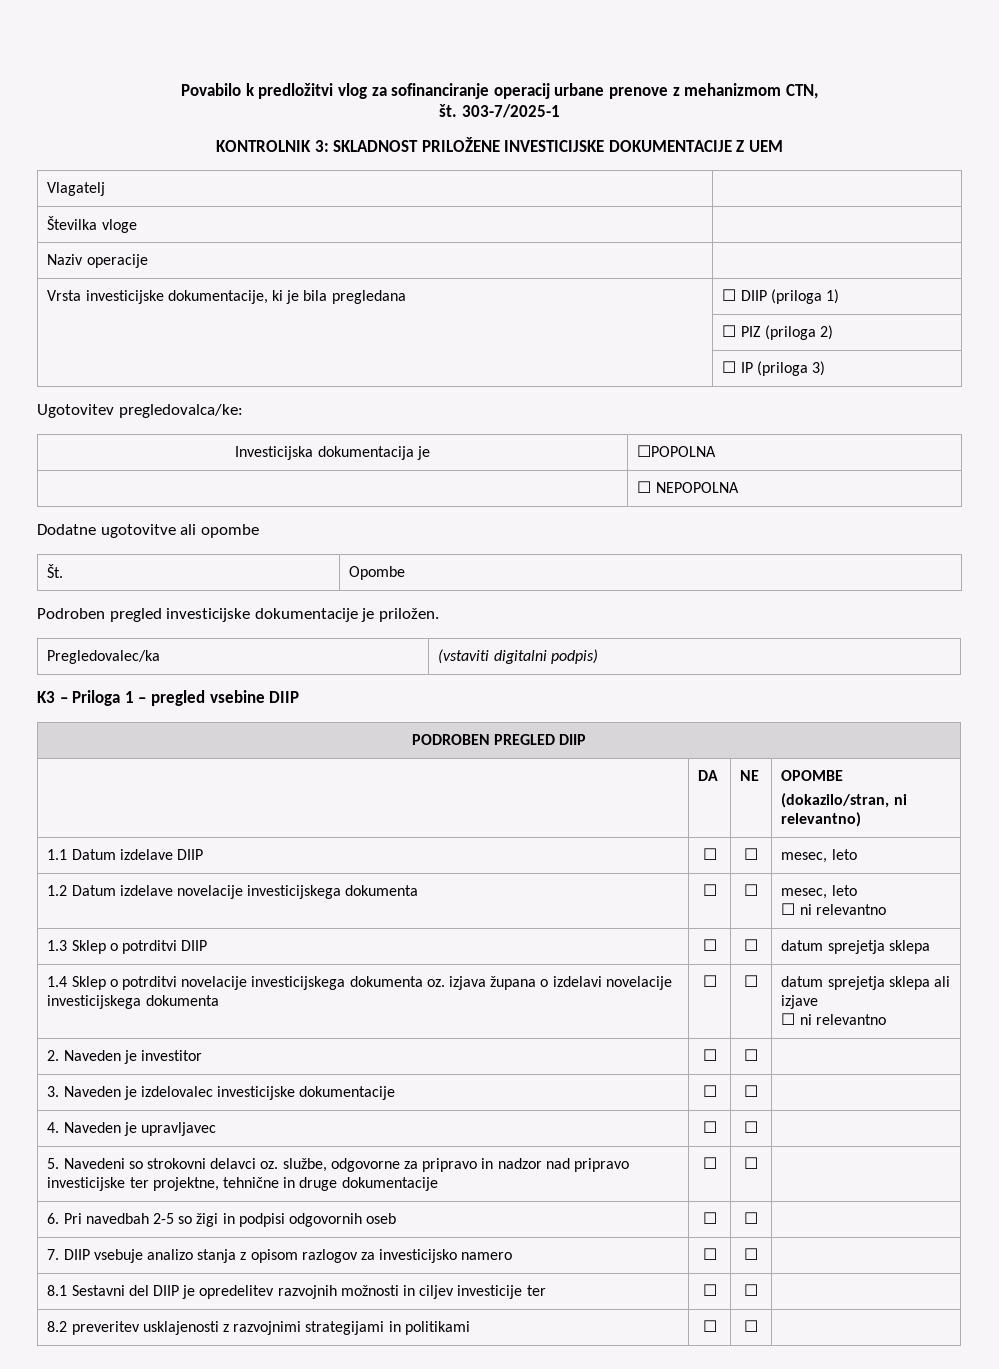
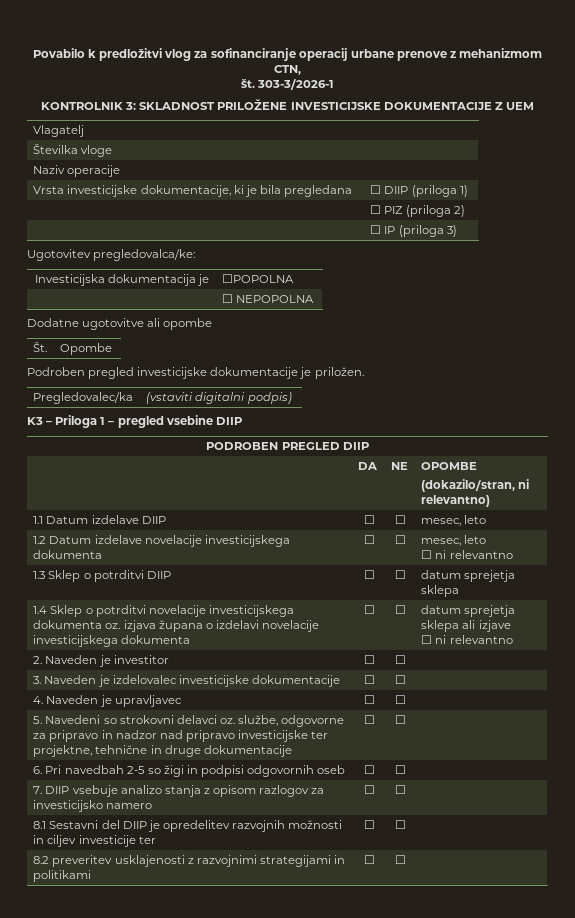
[461,104,560,118] 303-7/2025-1 -> [257,79,335,90] 303-3/2026-1

